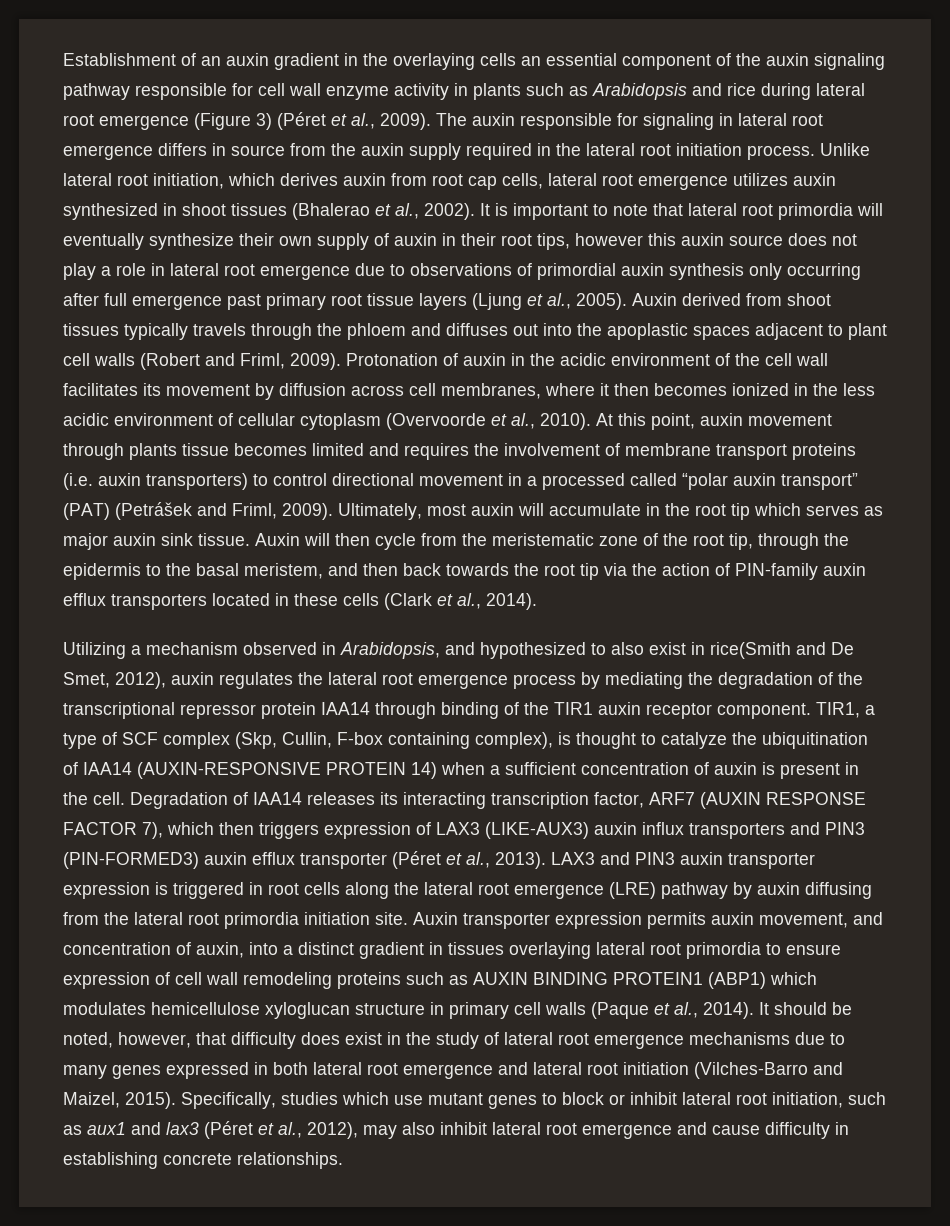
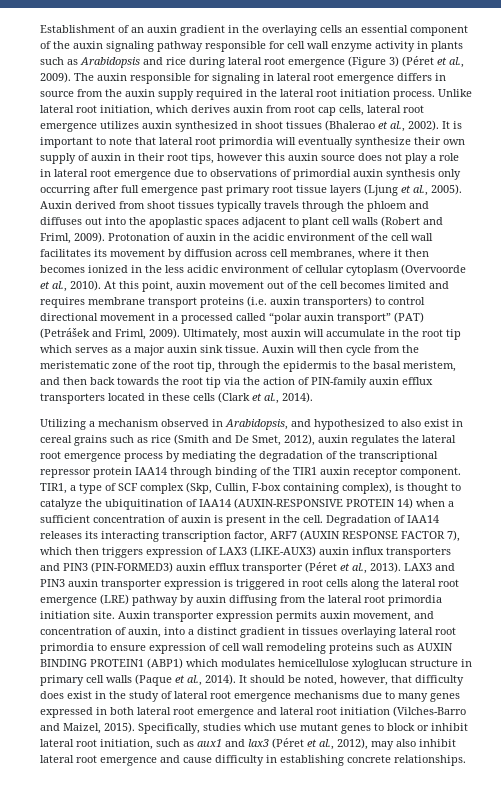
[63,443,229,460] through plants tissue -> [267,281,338,289] out of the cell
[474,443,620,456] the involvement of -> (85, 302) none
(883, 511) none -> [125,347,131,353] a
[710,642,791,659] rice(Smith -> [40,434,209,446] cereal grains such as rice (Smith

